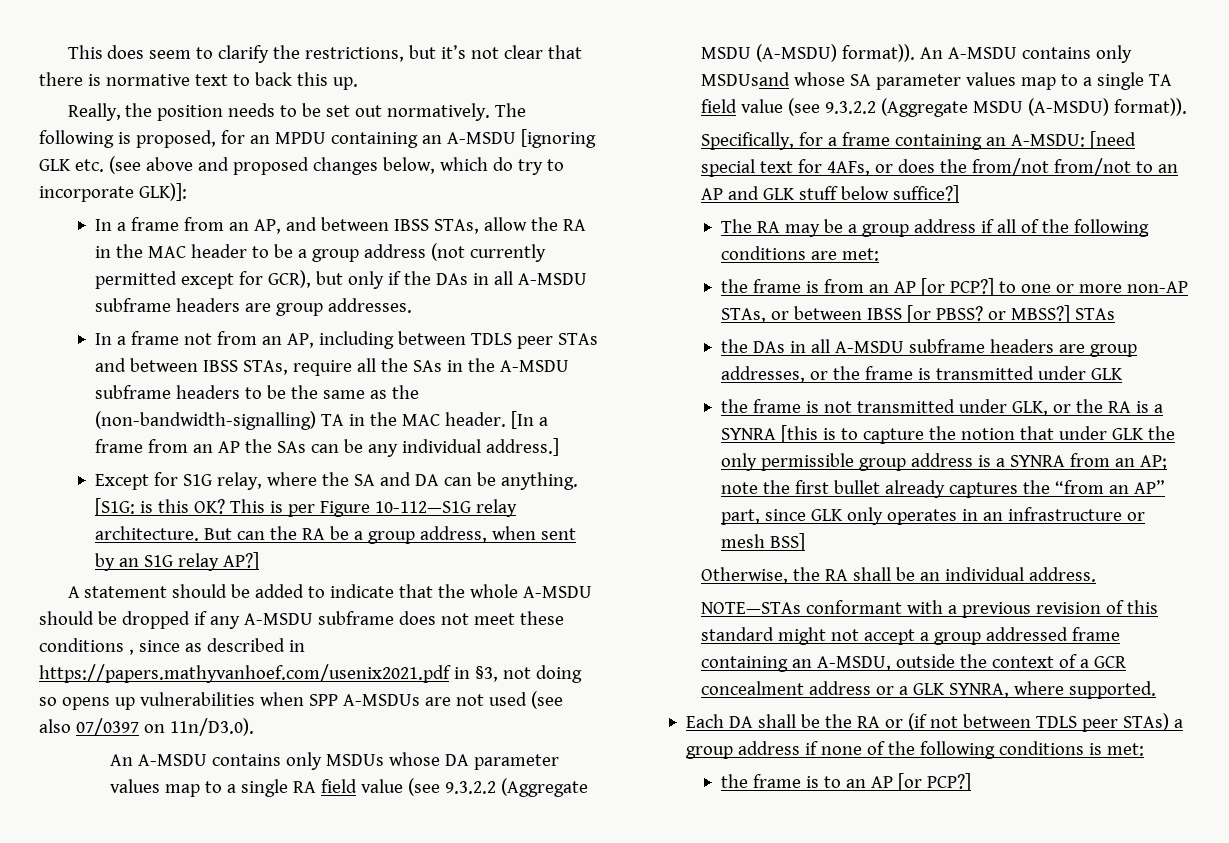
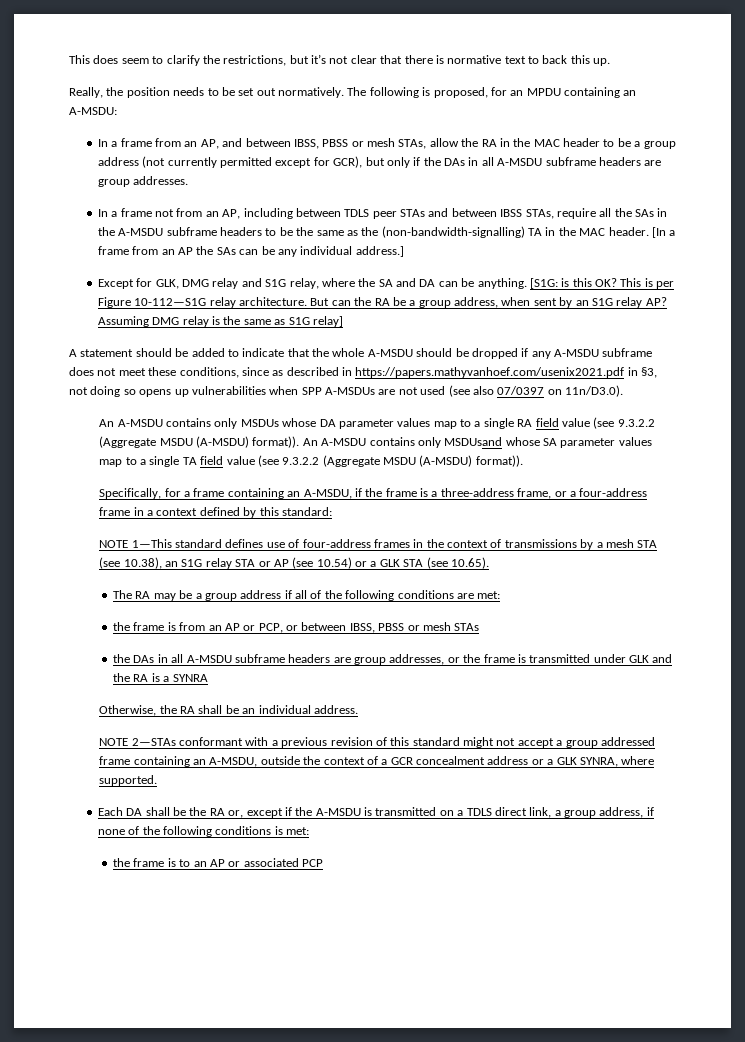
[446,129,596,148] [39,156,564,175] [39,183,187,202] A-MSDU [ignoring GLK etc. (see above and proposed changes below, which do try to incorporate GLK)]: -> [69,107,117,115] A-MSDU:
[393,219,429,231] IBSS -> [293,138,396,149] IBSS, PBSS or mesh
(178, 479) none -> [155,278,262,289] GLK, DMG relay and
[222,552,259,570] AP?] -> [645,297,667,306] [97,316,343,327] AP? Assuming DMG relay is the same as S1G relay]
[39,638,134,655] conditions , -> [179,367,239,378] conditions,
[1010,131,1136,149] [700,158,1178,177] [700,185,959,203] A-MSDU: [need special text for 4AFs, or does the from/not from/not to an AP and GLK stuff below suffice?] -> [303,488,648,499] [99,507,332,518] [99,539,658,550] [99,557,489,569] A-MSDU, if the frame is a three-address frame, or a four-address frame in a context defined by this standard: // NOTE 1—This standard defines use of four-address frames in the context of transmissions by a mesh STA (see 10.38), an S1G relay STA or AP (see 10.54) or a GLK STA (see 10.65).
[920,278,1188,296] [720,305,1070,323] [or PCP?] to one or more non-AP STAs, or between IBSS [or PBSS? or MBSS?] -> [243,622,451,633] or PCP, or between IBSS, PBSS or mesh
[720,399,1071,416] // the frame is not transmitted under GLK, or -> [652,654,673,663] and
[780,425,1175,444] [720,453,1167,471] [720,480,1165,498] [720,507,1145,525] [720,533,805,551] [this is to capture the notion that under GLK the only permissible group address is a SYNRA from an AP; note the first bullet already captures the “from an AP” part, since GLK only operates in an infrastructure or mesh BSS] -> (208, 678) none
[700,602,801,614] NOTE—STAs -> [99,738,176,746] NOTE 2—STAs
[884,713,1183,732] [685,741,800,759] or (if not between TDLS peer STAs) a group address -> [228,807,644,818] or, except if the A-MSDU is transmitted on a TDLS direct link, a group address,
[897,773,971,791] [or PCP?] -> [228,858,324,867] or associated PCP

